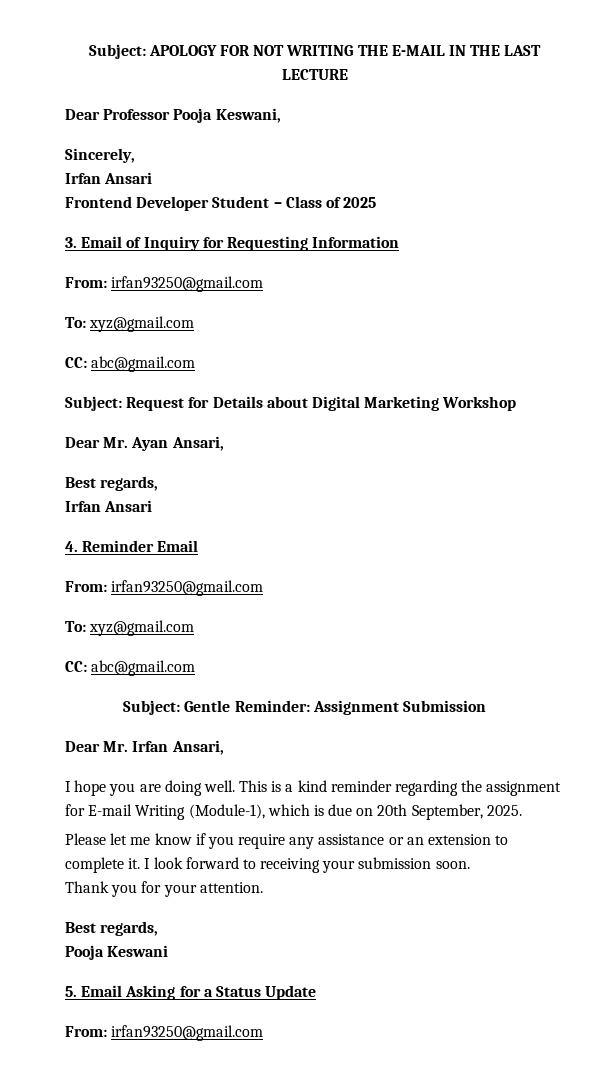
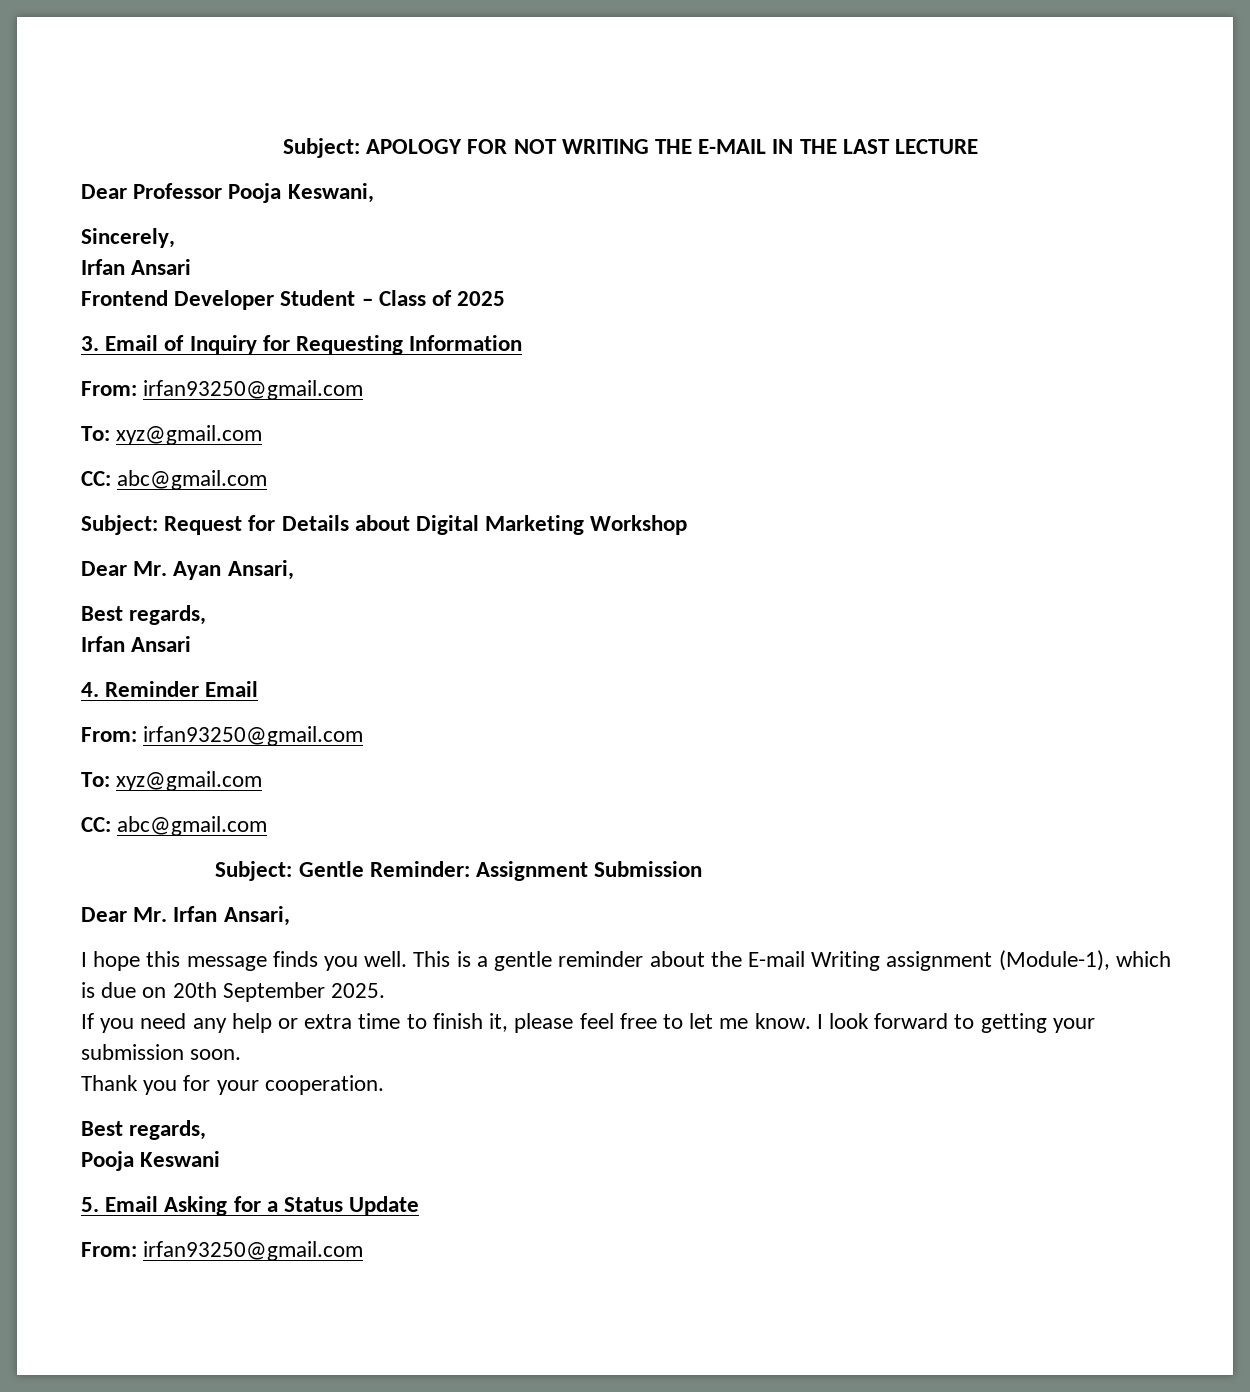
[109,780,562,796] [65,804,85,816] you are doing well. This is a kind reminder regarding the assignment for -> [146,951,742,971] this message finds you well. This is a gentle reminder about the
(186, 812) none -> [886,951,993,971] assignment
[411,804,483,820] September, -> [222,982,325,1002] September
[65,833,509,849] [65,857,141,873] Please let me know if you require any assistance or an extension to complete it. -> [81,1013,811,1033] If you need any help or extra time to finish it, please feel free to let me know.
[260,858,321,873] receiving -> [980,1013,1047,1033] getting
[199,882,263,893] attention. -> [264,1075,384,1095] cooperation.

